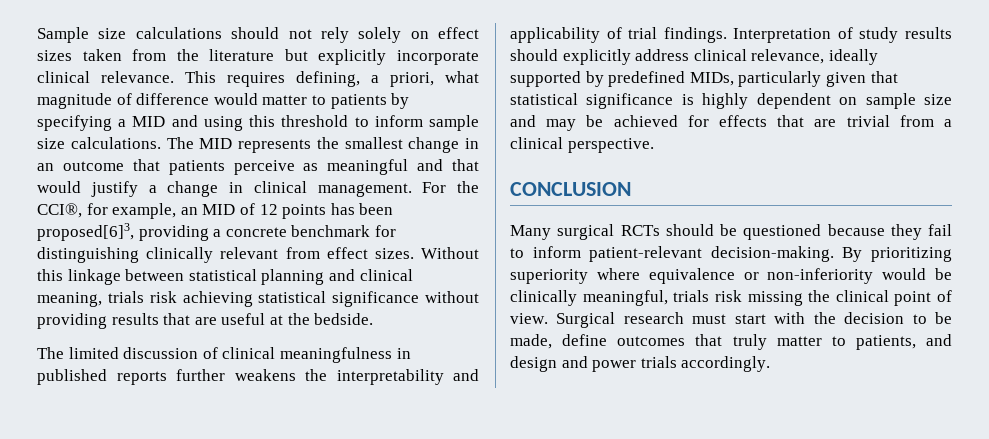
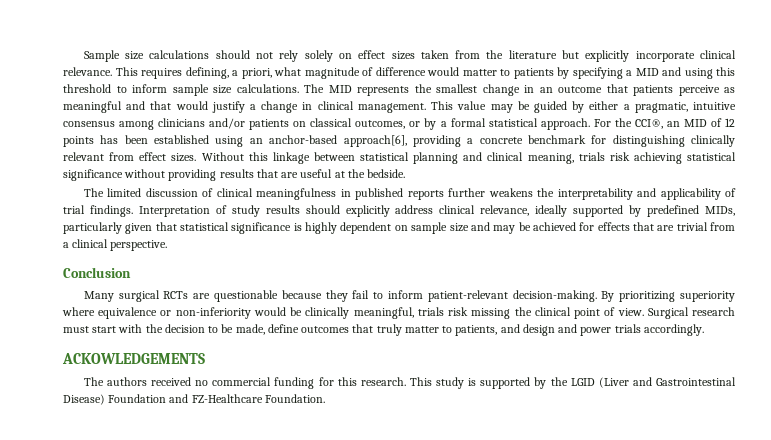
(412, 190) none -> [431,101,737,113] [63,118,590,130] This value may be guided by either a pragmatic, intuitive consensus among clinicians and/or patients on classical outcomes, or by a formal statistical approach.
[86,203,177,219] for example, -> (663, 124) none
[37,223,134,241] proposed[6]3, -> [154,135,407,147] established using an anchor-based approach[6],
[510,182,631,196] CONCLUSION -> [63,267,131,278] Conclusion
[665,224,822,240] should be questioned -> [193,290,279,302] are questionable
(771, 364) none -> [62,353,205,364] [83,377,737,389] [63,394,325,405] // ACKOWLEDGEMENTS // The authors received no commercial funding for this research. This study is supported by the LGID (Liver and Gastrointestinal Disease) Foundation and FZ-Healthcare Foundation.

